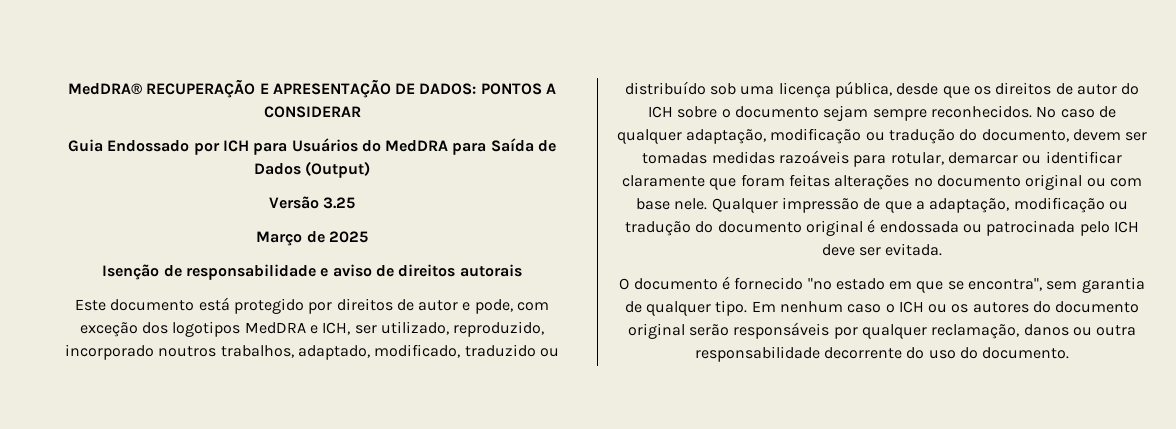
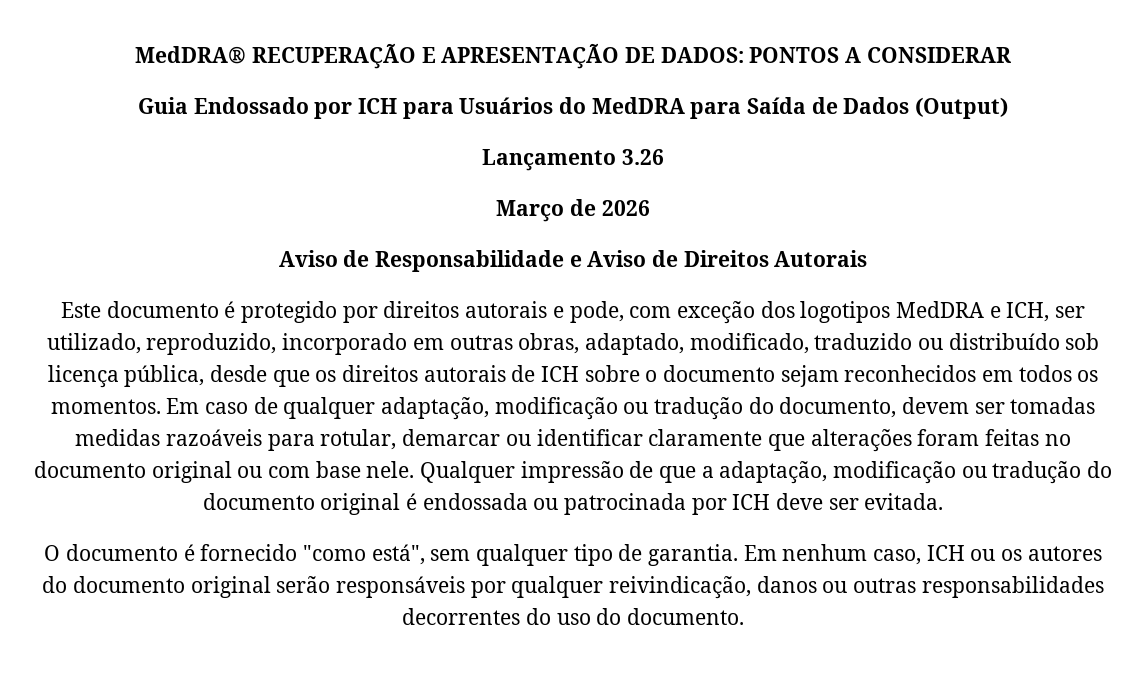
[268,196,356,209] Versão 3.25 -> [482,149,664,171] Lançamento 3.26
[328,231,368,243] [102,264,522,280] 2025 // Isenção de responsabilidade e aviso de direitos autorais -> [601,200,650,216] [278,250,868,272] 2026 // Aviso de Responsabilidade e Aviso de Direitos Autorais
[198,297,230,311] está -> [224,301,236,318] é
[396,299,459,311] de autor -> [465,301,548,318] autorais
[158,345,294,358] noutros trabalhos, -> [412,333,580,354] em outras obras,
[740,86,775,95] uma -> (1100, 341) none
[1055,83,1140,95] de autor do -> [423,365,536,382] autorais de
[872,105,1057,121] sempre reconhecidos. No -> [844,365,1099,382] [50,398,200,414] reconhecidos em todos os momentos. Em
(737, 184) none -> [810,429,912,452] alterações
[834,175,910,190] alterações -> (1039, 437) none
[1079,221,1110,236] pelo -> [691,498,727,515] por
[807,277,1145,293] [624,300,895,316] "no estado em que se encontra", sem garantia de qualquer tipo. Em nenhum caso o -> [302,544,922,566] "como está", sem qualquer tipo de garantia. Em nenhum caso,
[931,324,1020,339] reclamação, -> [609,576,752,599] reivindicação,
[1096,325,1137,336] [694,346,903,362] outra responsabilidade decorrente -> [853,576,1104,598] [402,608,521,625] outras responsabilidades decorrentes

